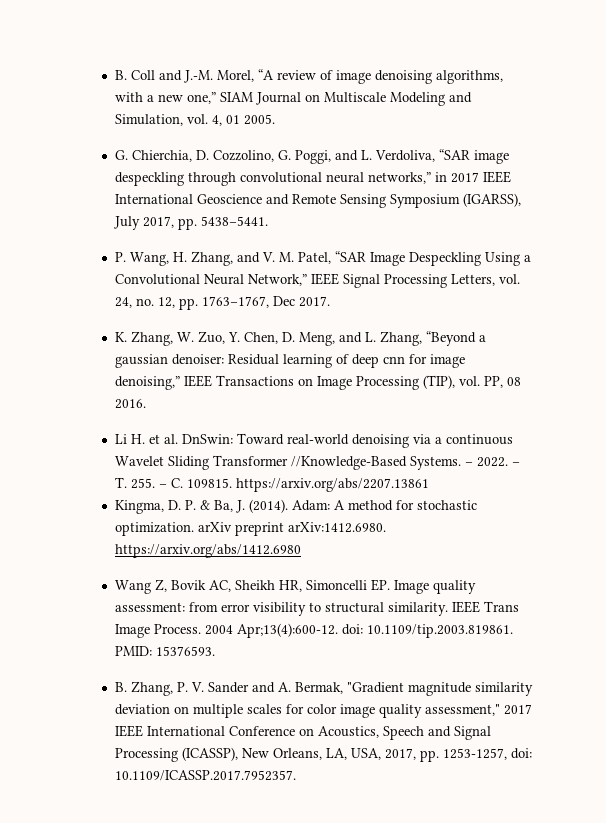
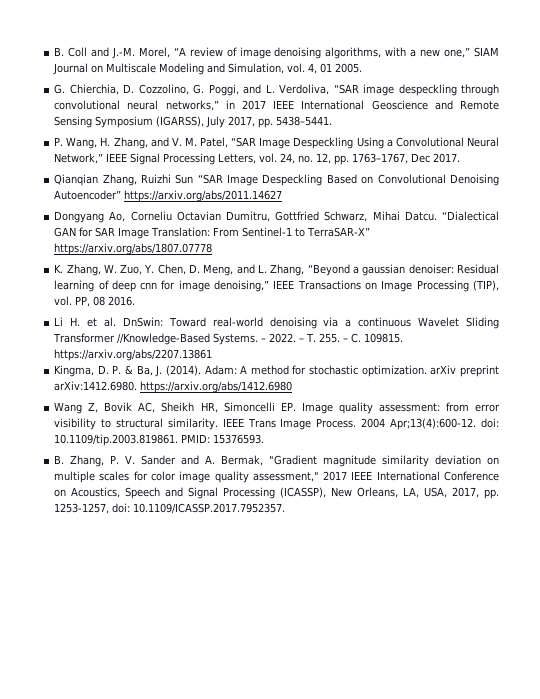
(331, 301) none -> [54,174,499,186] [54,190,283,202] [54,211,499,223] [54,227,371,239] [54,243,213,255] // Qianqian Zhang, Ruizhi Sun “SAR Image Despeckling Based on Convolutional Denoising Autoencoder” https://arxiv.org/abs/2011.14627 // Dongyang Ao, Corneliu Octavian Dumitru, Gottfried Schwarz, Mihai Datcu. “Dialectical GAN for SAR Image Translation: From Sentinel-1 to TerraSAR-X” https://arxiv.org/abs/1807.07778

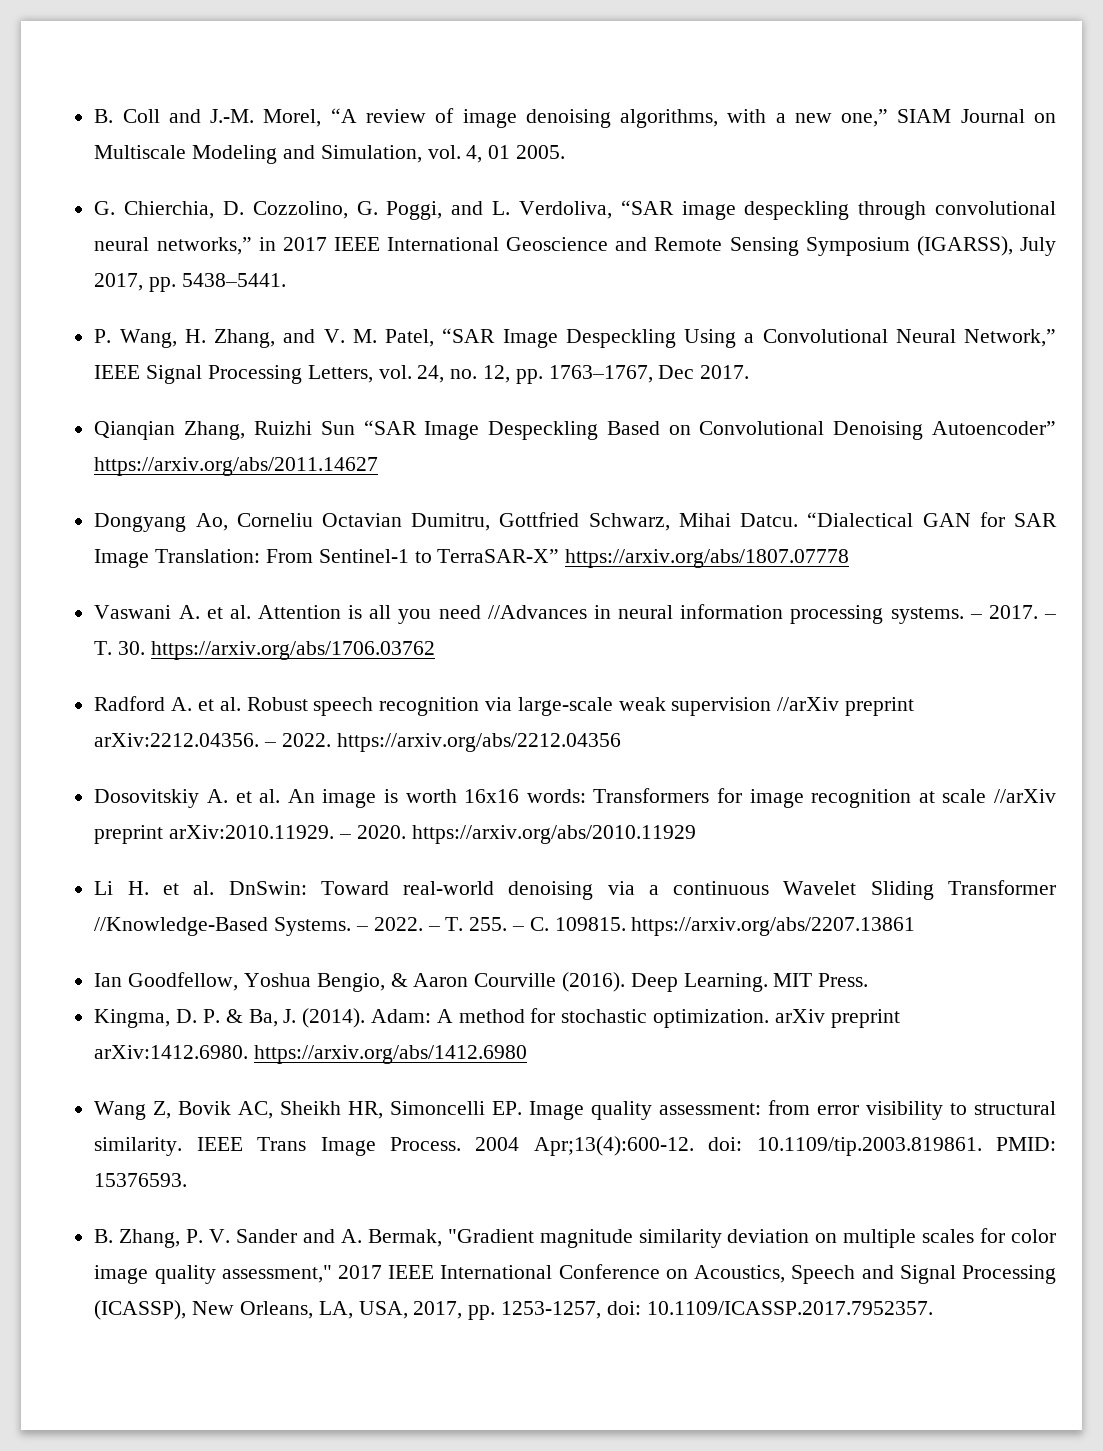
[54,264,500,276] [54,280,499,292] [54,296,136,307] K. Zhang, W. Zuo, Y. Chen, D. Meng, and L. Zhang, “Beyond a gaussian denoiser: Residual learning of deep cnn for image denoising,” IEEE Transactions on Image Processing (TIP), vol. PP, 08 2016. -> [94,604,1056,624] [94,641,436,660] [94,696,915,716] [94,733,621,752] [94,788,1056,808] [94,825,696,844] Vaswani A. et al. Attention is all you need //Advances in neural information processing systems. – 2017. – Т. 30. https://arxiv.org/abs/1706.03762 // Radford A. et al. Robust speech recognition via large-scale weak supervision //arXiv preprint arXiv:2212.04356. – 2022. https://arxiv.org/abs/2212.04356 // Dosovitskiy A. et al. An image is worth 16x16 words: Transformers for image recognition at scale //arXiv preprint arXiv:2010.11929. – 2020. https://arxiv.org/abs/2010.11929
(213, 355) none -> [94,972,869,992] // Ian Goodfellow, Yoshua Bengio, & Aaron Courville (2016). Deep Learning. MIT Press.

